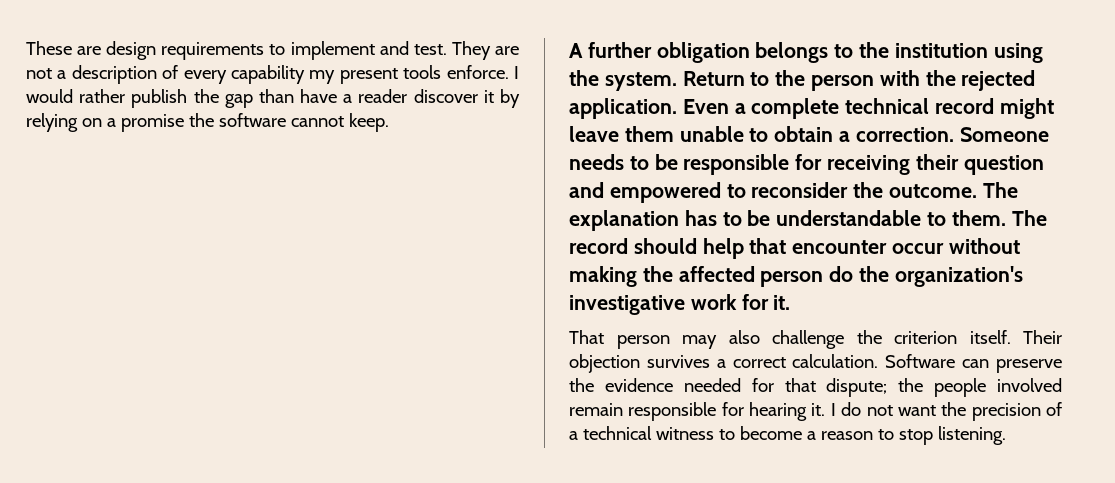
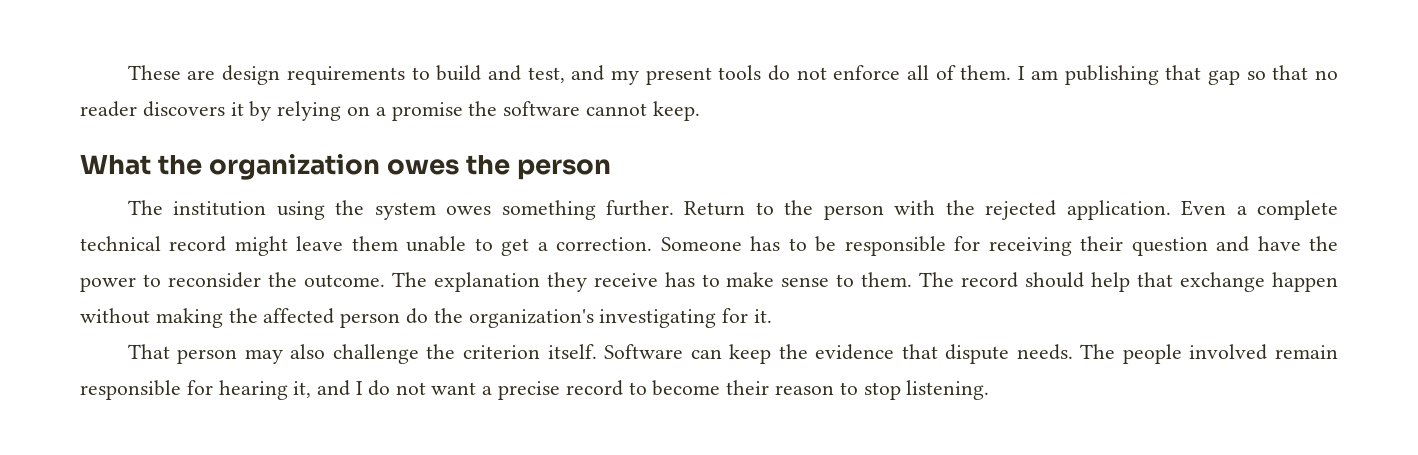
[290,41,519,60] [26,65,519,84] [26,89,478,108] implement and test. They are not a description of every capability my present tools enforce. I would rather publish the gap than have a reader discover -> [436,65,1339,85] [80,101,225,117] build and test, and my present tools do not enforce all of them. I am publishing that gap so that no reader discovers
[569,42,1043,63] [569,70,677,91] A further obligation belongs to the institution using the system. -> [80,154,612,180] [127,200,674,220] What the organization owes the person // The institution using the system owes something further.
[774,126,834,142] obtain -> [501,238,530,256] get
[569,154,624,170] needs -> [750,236,781,251] has
[609,182,721,203] empowered -> [1257,236,1338,251] [80,277,136,292] have the power
[684,210,922,226] has to be understandable -> [546,272,830,292] they receive has to make sense
[792,240,945,254] encounter occur -> [1180,272,1339,292] exchange happen
[569,294,737,315] investigative work -> [599,309,717,328] investigating
[1023,330,1062,344] [569,354,879,373] Their objection survives a correct calculation. -> (597, 351) none
[996,359,1062,373] preserve -> [729,344,772,364] keep
[683,378,924,397] needed for that dispute; the -> [901,344,1116,364] that dispute needs. The
[811,403,826,416] it. -> [293,380,351,398] it, and
[941,402,1062,421] [569,426,714,440] the precision of a technical witness -> [482,380,623,400] a precise record
[806,431,816,440] a -> [726,380,770,395] their

